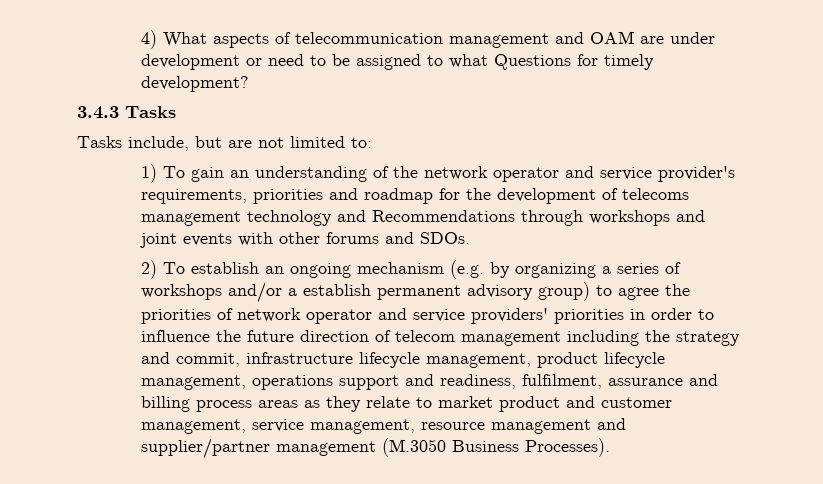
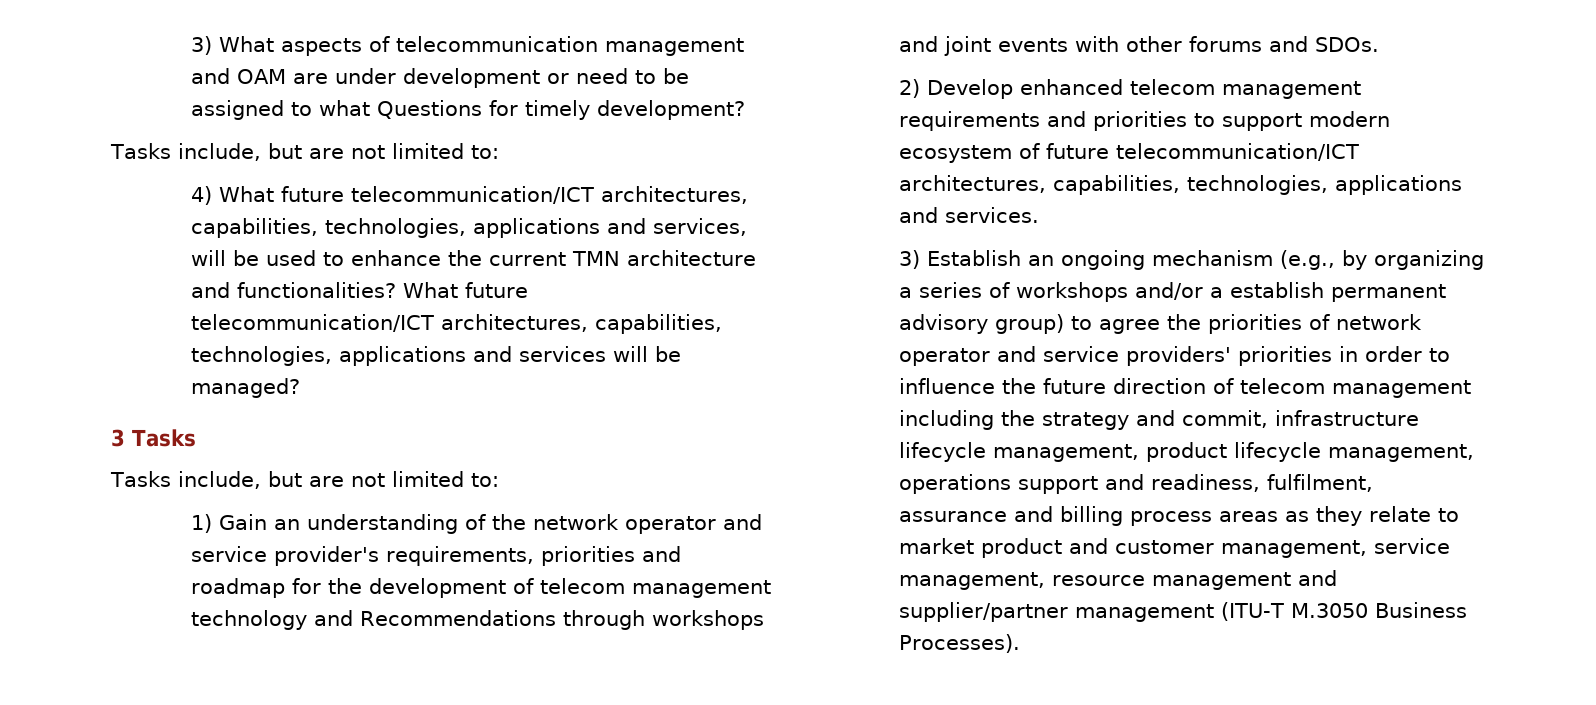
[141,30,158,49] 4) -> [191,36,213,55] 3)
[77,106,119,119] 3.4.3 -> [110,143,499,161] [191,186,749,205] [191,218,748,238] [191,250,757,266] [191,282,529,298] [191,314,723,334] [191,346,682,366] [191,378,301,398] [111,429,125,447] Tasks include, but are not limited to: // 4) What future telecommunication/ICT architectures, capabilities, technologies, applications and services, will be used to enhance the current TMN architecture and functionalities? What future telecommunication/ICT architectures, capabilities, technologies, applications and services will be managed? // 3
[163,166,225,182] To gain -> [219,514,268,530] Gain
[622,188,690,200] telecoms -> [540,578,626,594] telecom
[163,262,260,274] To establish -> [927,79,1362,99] [899,111,1391,131] [899,143,1360,163] [899,175,1463,195] [899,207,1040,223] [899,250,1022,269] Develop enhanced telecom management requirements and priorities to support modern ecosystem of future telecommunication/ICT architectures, capabilities, technologies, applications and services. // 3) Establish
[450,260,485,279] (e.g. -> [1280,250,1336,270] (e.g.,
[382,438,447,457] (M.3050 -> [1221,602,1369,621] (ITU-T M.3050

